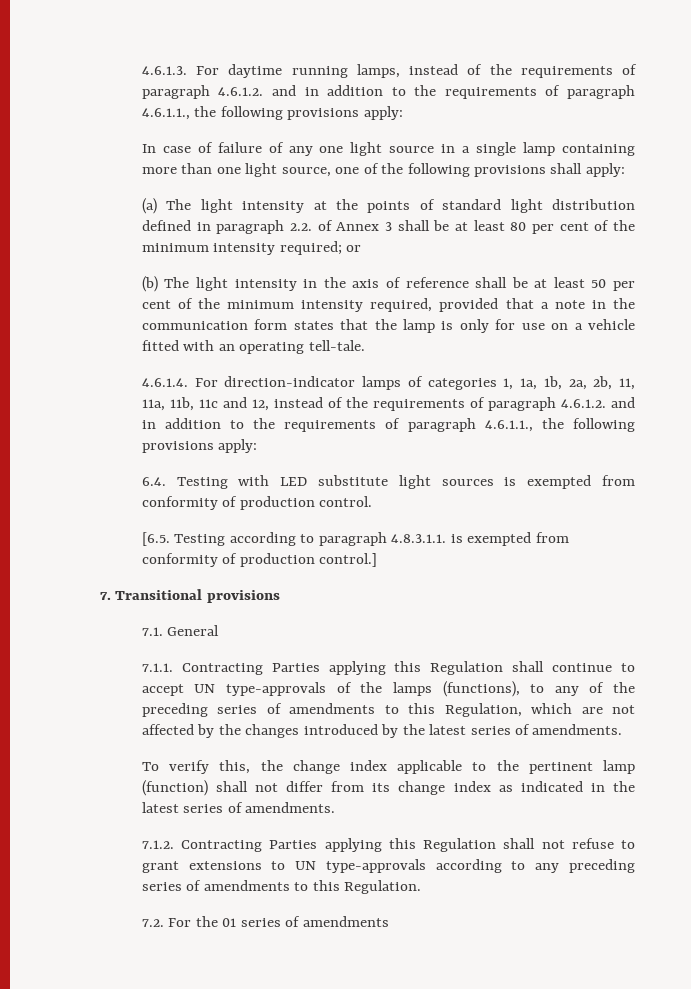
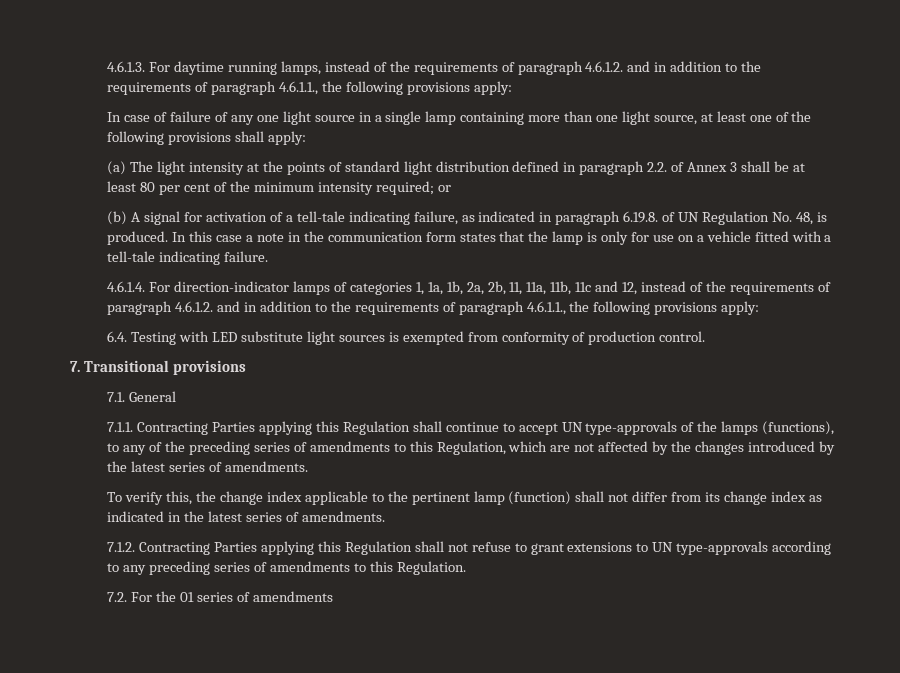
(331, 172) none -> [700,111,746,122] at least
[164,277,636,291] [141,298,534,312] The light intensity in the axis of reference shall be at least 50 per cent of the minimum intensity required, provided that -> [131,211,827,225] [107,231,243,245] A signal for activation of a tell-tale indicating failure, as indicated in paragraph 6.19.8. of UN Regulation No. 48, is produced. In this case
[218,340,365,354] an operating tell-tale. -> [824,235,832,242] [107,251,269,265] a tell-tale indicating failure.
[141,532,569,546] [141,553,378,567] // [6.5. Testing according to paragraph 4.8.3.1.1. is exempted from conformity of production control.] -> (706, 336) none

